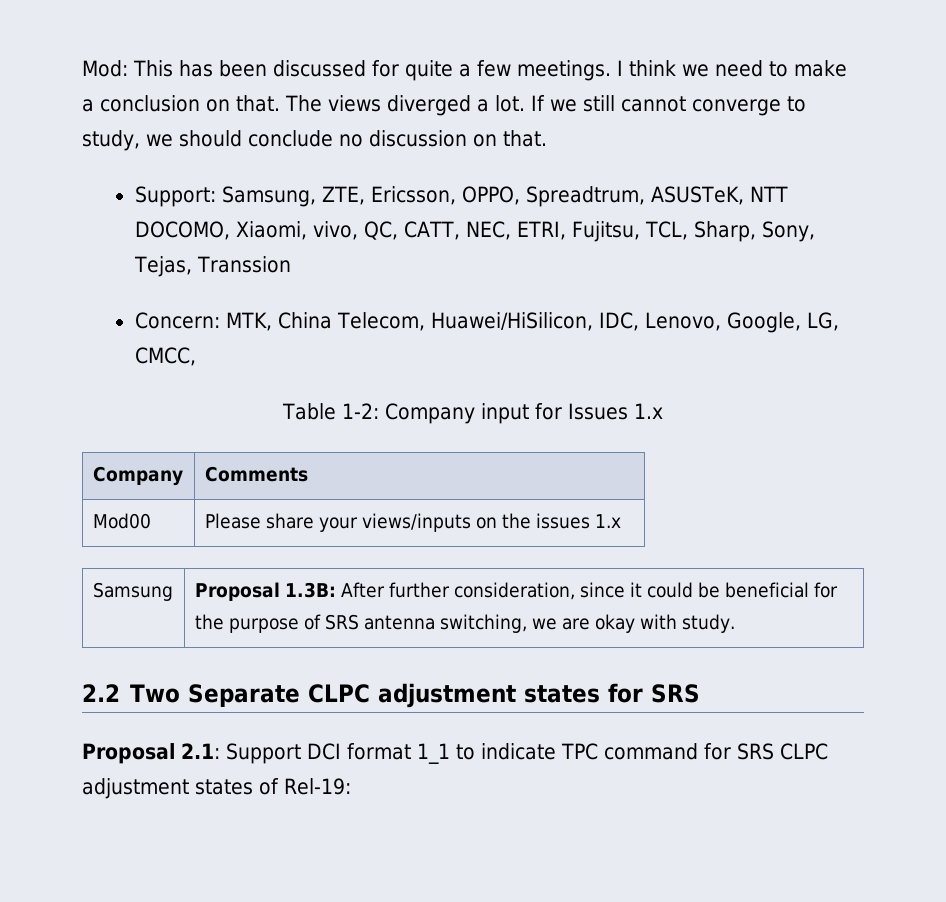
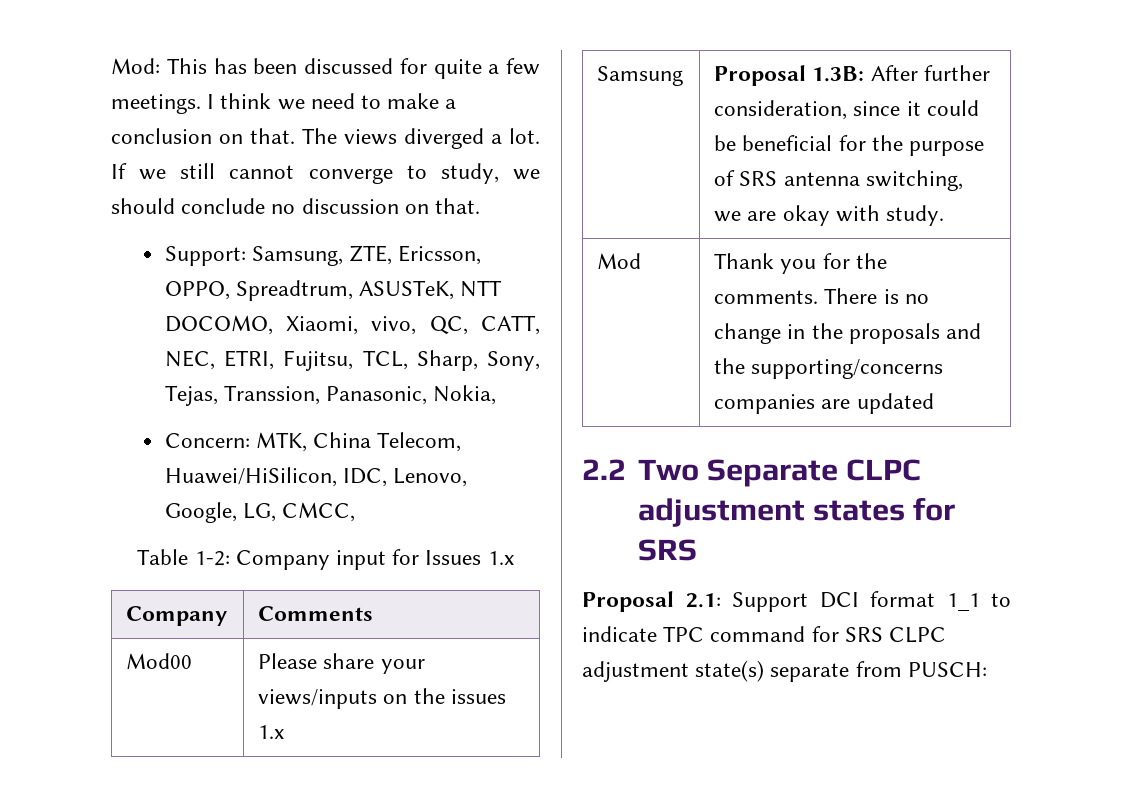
[196,256,291,273] Transsion -> [224,385,497,405] Transsion, Panasonic, Nokia,
(735, 623) none -> [597,253,642,269] [714,253,887,274] [714,288,929,304] [714,323,982,344] [714,358,944,379] [714,393,934,414] // Mod | Thank you for the comments. There is no change in the proposals and the supporting/concerns companies are updated
[195,778,351,795] states of Rel-19: -> [695,660,987,682] state(s) separate from PUSCH:

